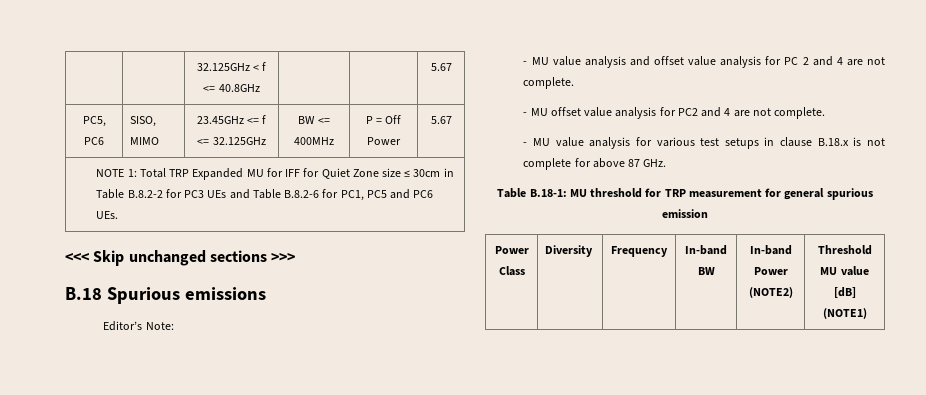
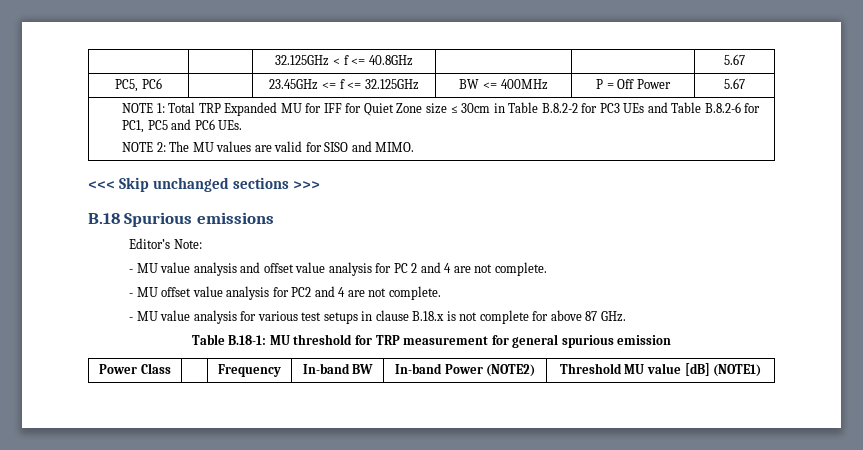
[130,116,157,127] [130,137,160,145] SISO, MIMO -> (162, 83) none
(119, 215) none -> [122,141,415,152] // NOTE 2: The MU values are valid for SISO and MIMO.
[545,245,594,257] Diversity -> (171, 368) none

